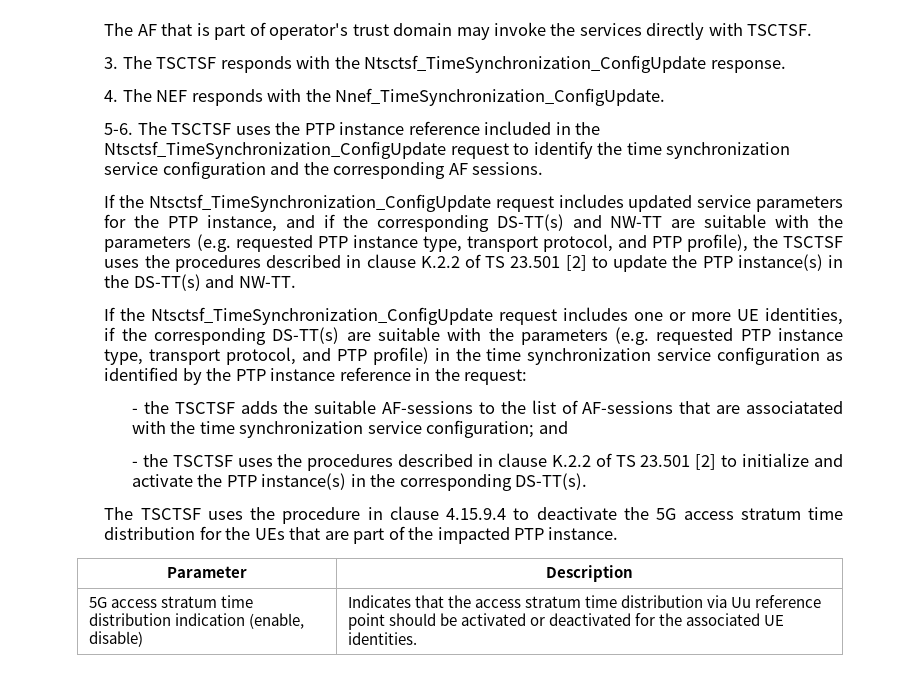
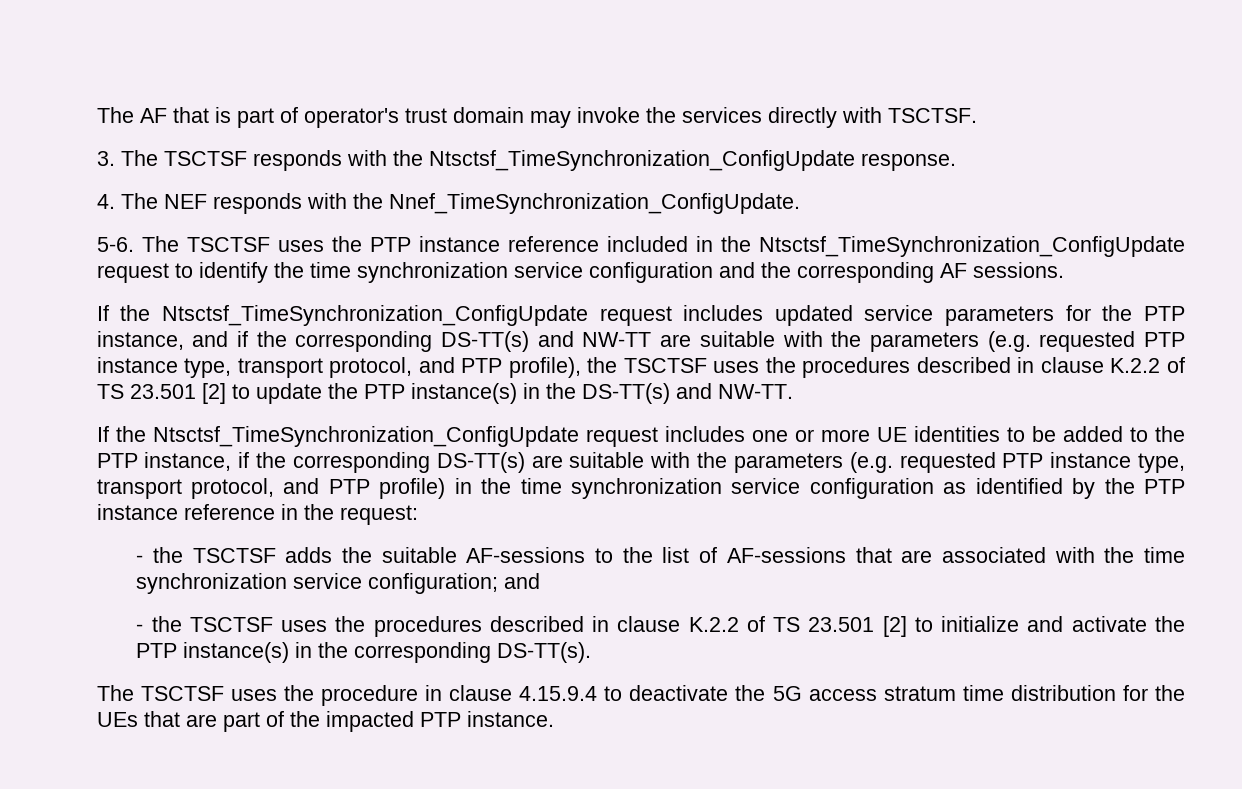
[765,308,844,325] identities, -> [913,426,1185,442] [96,452,232,471] identities to be added to the PTP instance,
[746,401,844,414] associatated -> [941,547,1046,563] associated
[167,566,247,578] [546,565,633,582] [88,595,254,608] [88,613,305,629] [88,631,143,647] [347,595,822,608] [347,613,785,630] [347,632,417,645] // Parameter | Description // 5G access stratum time distribution indication (enable, disable) | Indicates that the access stratum time distribution via Uu reference point should be activated or deactivated for the associated UE identities. -> (554, 719) none

